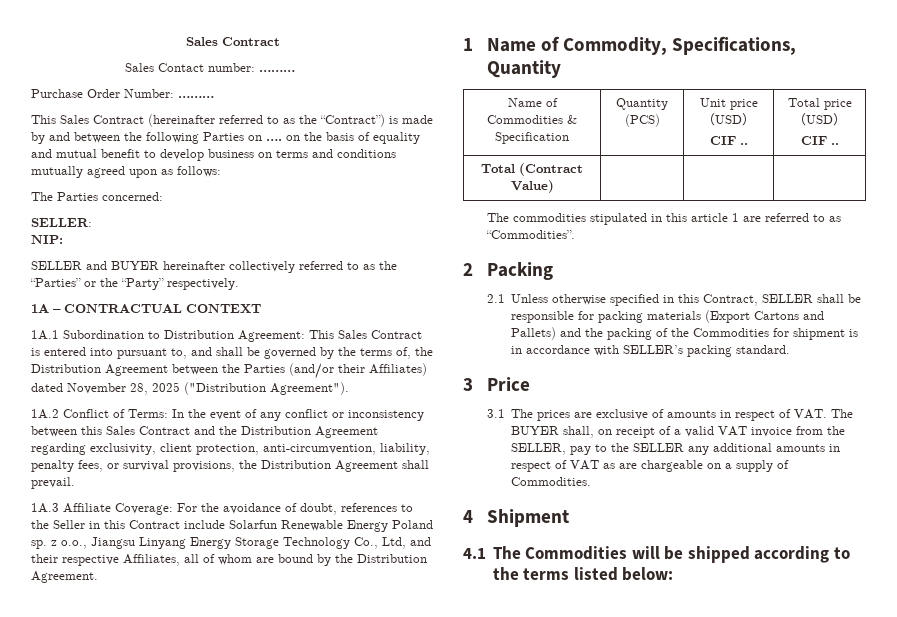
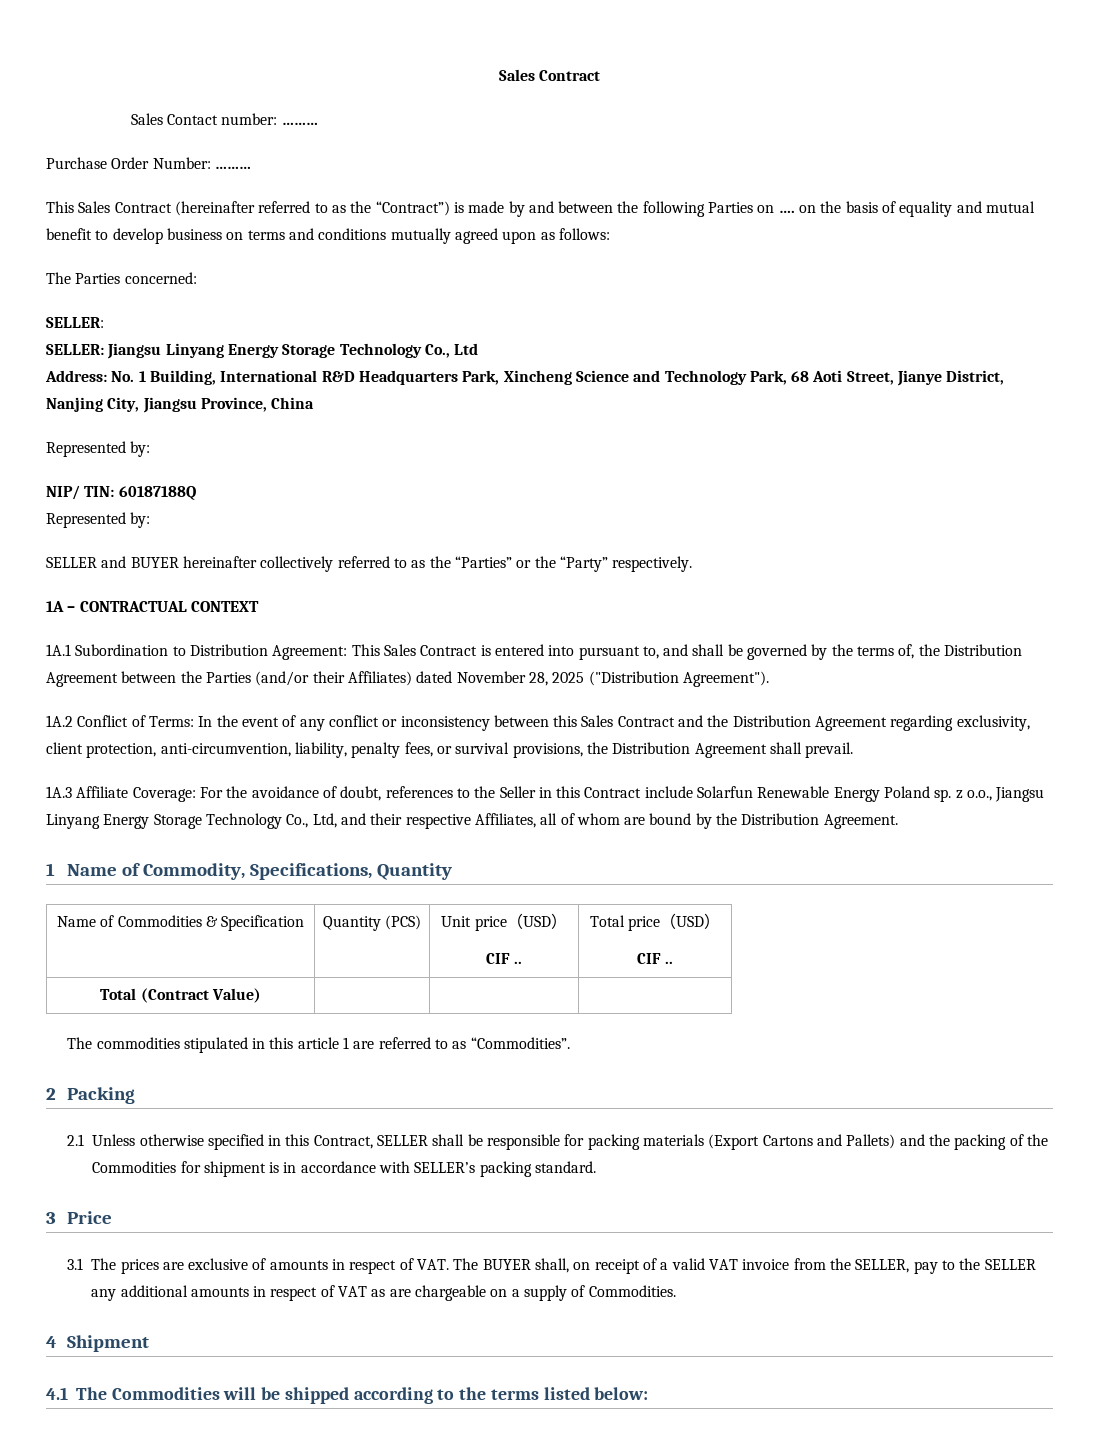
[31,235,63,244] NIP: -> [46,343,479,359] [45,370,1005,386] [46,397,315,413] [46,441,151,457] [46,485,196,500] [46,512,151,528] SELLER: Jiangsu Linyang Energy Storage Technology Co., Ltd // Address: No. 1 Building, International R&D Headquarters Park, Xincheng Science and Technology Park, 68 Aoti Street, Jianye District, Nanjing City, Jiangsu Province, China // Represented by: // NIP/ TIN: 60187188Q // Represented by:

